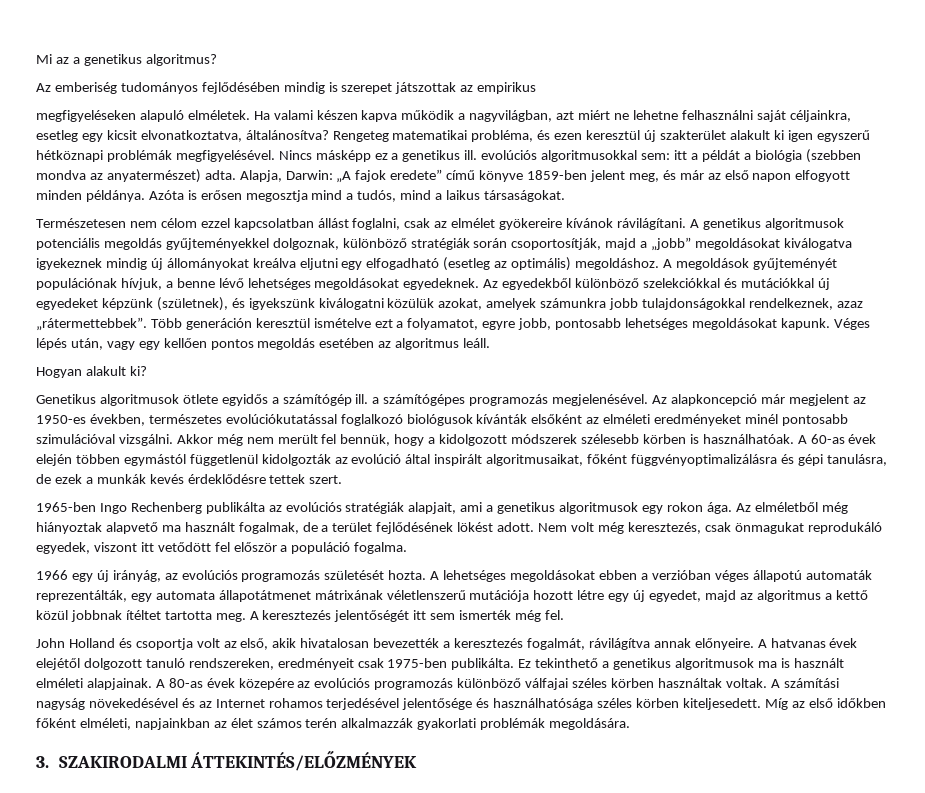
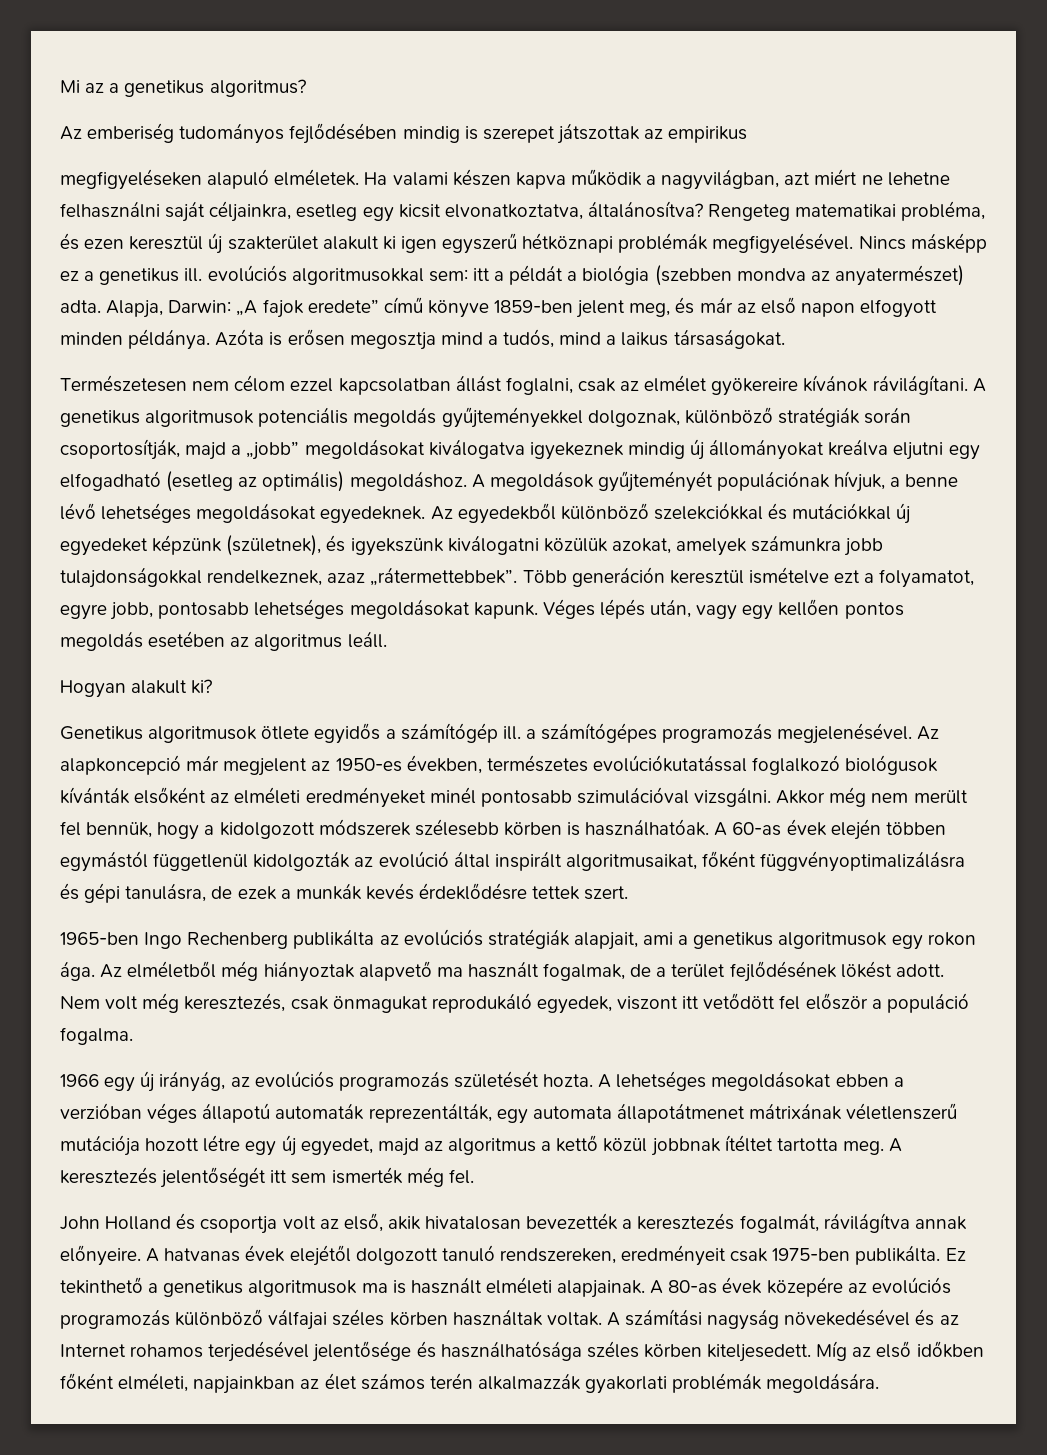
[36,751,418,771] // 3. SZAKIRODALMI ÁTTEKINTÉS/ELŐZMÉNYEK -> (880, 1383) none

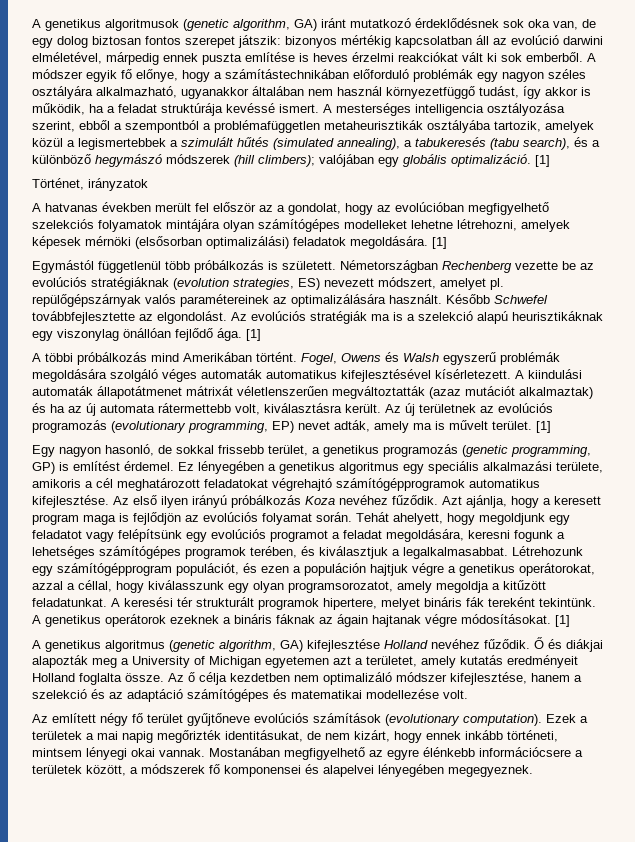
[60,79,306,97] [60,123,748,144] [60,169,950,190] [60,201,986,222] [60,233,987,254] [60,265,964,286] [60,297,938,318] [60,329,785,350] [60,375,986,396] [60,407,912,428] [60,439,980,460] [60,471,959,492] [60,503,911,524] [60,535,884,556] [60,567,975,588] [60,599,904,620] [60,631,387,651] [60,679,213,698] [60,723,940,744] [60,755,939,776] [60,787,968,808] [60,819,946,840] [60,851,966,872] [60,883,629,903] [60,929,976,950] [60,961,944,982] [60,993,969,1014] [60,1027,133,1045] [60,1071,904,1092] [60,1103,958,1124] [60,1135,903,1156] [60,1167,474,1188] [60,1213,967,1234] [60,1245,966,1266] [60,1277,951,1298] [60,1309,959,1330] [60,1341,984,1362] [60,1373,880,1394] Mi az a genetikus algoritmus? // Az emberiség tudományos fejlődésében mindig is szerepet játszottak az empirikus // megfigyeléseken alapuló elméletek. Ha valami készen kapva működik a nagyvilágban, azt miért ne lehetne felhasználni saját céljainkra, esetleg egy kicsit elvonatkoztatva, általánosítva? Rengeteg matematikai probléma, és ezen keresztül új szakterület alakult ki igen egyszerű hétköznapi problémák megfigyelésével. Nincs másképp ez a genetikus ill. evolúciós algoritmusokkal sem: itt a példát a biológia (szebben mondva az anyatermészet) adta. Alapja, Darwin: „A fajok eredete” című könyve 1859-ben jelent meg, és már az első napon elfogyott minden példánya. Azóta is erősen megosztja mind a tudós, mind a laikus társaságokat. // Természetesen nem célom ezzel kapcsolatban állást foglalni, csak az elmélet gyökereire kívánok rávilágítani. A genetikus algoritmusok potenciális megoldás gyűjteményekkel dolgoznak, különböző stratégiák során csoportosítják, majd a „jobb” megoldásokat kiválogatva igyekeznek mindig új állományokat kreálva eljutni egy elfogadható (esetleg az optimális) megoldáshoz. A megoldások gyűjteményét populációnak hívjuk, a benne lévő lehetséges megoldásokat egyedeknek. Az egyedekből különböző szelekciókkal és mutációkkal új egyedeket képzünk (születnek), és igyekszünk kiválogatni közülük azokat, amelyek számunkra jobb tulajdonságokkal rendelkeznek, azaz „rátermettebbek”. Több generáción keresztül ismételve ezt a folyamatot, egyre jobb, pontosabb lehetséges megoldásokat kapunk. Véges lépés után, vagy egy kellően pontos megoldás esetében az algoritmus leáll. // Hogyan alakult ki? // Genetikus algoritmusok ötlete egyidős a számítógép ill. a számítógépes programozás megjelenésével. Az alapkoncepció már megjelent az 1950-es években, természetes evolúciókutatással foglalkozó biológusok kívánták elsőként az elméleti eredményeket minél pontosabb szimulációval vizsgálni. Akkor még nem merült fel bennük, hogy a kidolgozott módszerek szélesebb körben is használhatóak. A 60-as évek elején többen egymástól függetlenül kidolgozták az evolúció által inspirált algoritmusaikat, főként függvényoptimalizálásra és gépi tanulásra, de ezek a munkák kevés érdeklődésre tettek szert. // 1965-ben Ingo Rechenberg publikálta az evolúciós stratégiák alapjait, ami a genetikus algoritmusok egy rokon ága. Az elméletből még hiányoztak alapvető ma használt fogalmak, de a terület fejlődésének lökést adott. Nem volt még keresztezés, csak önmagukat reprodukáló egyedek, viszont itt vetődött fel először a populáció fogalma. // 1966 egy új irányág, az evolúciós programozás születését hozta. A lehetséges megoldásokat ebben a verzióban véges állapotú automaták reprezentálták, egy automata állapotátmenet mátrixának véletlenszerű mutációja hozott létre egy új egyedet, majd az algoritmus a kettő közül jobbnak ítéltet tartotta meg. A keresztezés jelentőségét itt sem ismerték még fel. // John Holland és csoportja volt az első, akik hivatalosan bevezették a keresztezés fogalmát, rávilágítva annak előnyeire. A hatvanas évek elejétől dolgozott tanuló rendszereken, eredményeit csak 1975-ben publikálta. Ez tekinthető a genetikus algoritmusok ma is használt elméleti alapjainak. A 80-as évek közepére az evolúciós programozás különböző válfajai széles körben használtak voltak. A számítási nagyság növekedésével és az Internet rohamos terjedésével jelentősége és használhatósága széles körben kiteljesedett. Míg az első időkben főként elméleti, napjainkban az élet számos terén alkalmazzák gyakorlati problémák megoldására. -> [32,18,596,31] [32,35,603,48] [32,52,596,65] [32,69,586,82] [32,86,591,99] [32,103,565,116] [32,120,594,133] [32,137,600,150] [32,154,550,167] [32,178,148,191] [32,202,549,215] [32,219,570,232] [32,236,447,249] [32,260,594,273] [32,277,504,290] [32,294,548,307] [32,311,603,324] [32,328,261,341] [32,352,560,365] [32,369,582,382] [32,386,593,399] [32,403,553,416] [32,420,551,433] [32,444,591,457] [32,461,603,474] [32,478,540,491] [32,495,601,508] [32,512,570,525] [32,529,565,542] [32,546,583,559] [32,563,595,576] [32,580,546,593] [32,597,596,610] [32,614,570,627] [32,637,603,652] [32,655,578,668] [32,672,582,685] [32,689,468,702] [32,713,588,726] [32,730,558,743] [32,747,583,760] [32,764,533,777] A genetikus algoritmusok (genetic algorithm, GA) iránt mutatkozó érdeklődésnek sok oka van, de egy dolog biztosan fontos szerepet játszik: bizonyos mértékig kapcsolatban áll az evolúció darwini elméletével, márpedig ennek puszta említése is heves érzelmi reakciókat vált ki sok emberből. A módszer egyik fő előnye, hogy a számítástechnikában előforduló problémák egy nagyon széles osztályára alkalmazható, ugyanakkor általában nem használ környezetfüggő tudást, így akkor is működik, ha a feladat struktúrája kevéssé ismert. A mesterséges intelligencia osztályozása szerint, ebből a szempontból a problémafüggetlen metaheurisztikák osztályába tartozik, amelyek közül a legismertebbek a szimulált hűtés (simulated annealing), a tabukeresés (tabu search), és a különböző hegymászó módszerek (hill climbers); valójában egy globális optimalizáció. [1] // Történet, irányzatok // A hatvanas években merült fel először az a gondolat, hogy az evolúcióban megfigyelhető szelekciós folyamatok mintájára olyan számítógépes modelleket lehetne létrehozni, amelyek képesek mérnöki (elsősorban optimalizálási) feladatok megoldására. [1] // Egymástól függetlenül több próbálkozás is született. Németországban Rechenberg vezette be az evolúciós stratégiáknak (evolution strategies, ES) nevezett módszert, amelyet pl. repülőgépszárnyak valós paramétereinek az optimalizálására használt. Később Schwefel továbbfejlesztette az elgondolást. Az evolúciós stratégiák ma is a szelekció alapú heurisztikáknak egy viszonylag önállóan fejlődő ága. [1] // A többi próbálkozás mind Amerikában történt. Fogel, Owens és Walsh egyszerű problémák megoldására szolgáló véges automaták automatikus kifejlesztésével kísérletezett. A kiindulási automaták állapotátmenet mátrixát véletlenszerűen megváltoztatták (azaz mutációt alkalmaztak) és ha az új automata rátermettebb volt, kiválasztásra került. Az új területnek az evolúciós programozás (evolutionary programming, EP) nevet adták, amely ma is művelt terület. [1] // Egy nagyon hasonló, de sokkal frissebb terület, a genetikus programozás (genetic programming, GP) is említést érdemel. Ez lényegében a genetikus algoritmus egy speciális alkalmazási területe, amikoris a cél meghatározott feladatokat végrehajtó számítógépprogramok automatikus kifejlesztése. Az első ilyen irányú próbálkozás Koza nevéhez fűződik. Azt ajánlja, hogy a keresett program maga is fejlődjön az evolúciós folyamat során. Tehát ahelyett, hogy megoldjunk egy feladatot vagy felépítsünk egy evolúciós programot a feladat megoldására, keresni fogunk a lehetséges számítógépes programok terében, és kiválasztjuk a legalkalmasabbat. Létrehozunk egy számítógépprogram populációt, és ezen a populáción hajtjuk végre a genetikus operátorokat, azzal a céllal, hogy kiválasszunk egy olyan programsorozatot, amely megoldja a kitűzött feladatunkat. A keresési tér strukturált programok hipertere, melyet bináris fák tereként tekintünk. A genetikus operátorok ezeknek a bináris fáknak az ágain hajtanak végre módosításokat. [1] // A genetikus algoritmus (genetic algorithm, GA) kifejlesztése Holland nevéhez fűződik. Ő és diákjai alapozták meg a University of Michigan egyetemen azt a területet, amely kutatás eredményeit Holland foglalta össze. Az ő célja kezdetben nem optimalizáló módszer kifejlesztése, hanem a szelekció és az adaptáció számítógépes és matematikai modellezése volt. // Az említett négy fő terület gyűjtőneve evolúciós számítások (evolutionary computation). Ezek a területek a mai napig megőrizték identitásukat, de nem kizárt, hogy ennek inkább történeti, mintsem lényegi okai vannak. Mostanában megfigyelhető az egyre élénkebb információcsere a területek között, a módszerek fő komponensei és alapelvei lényegében megegyeznek.

